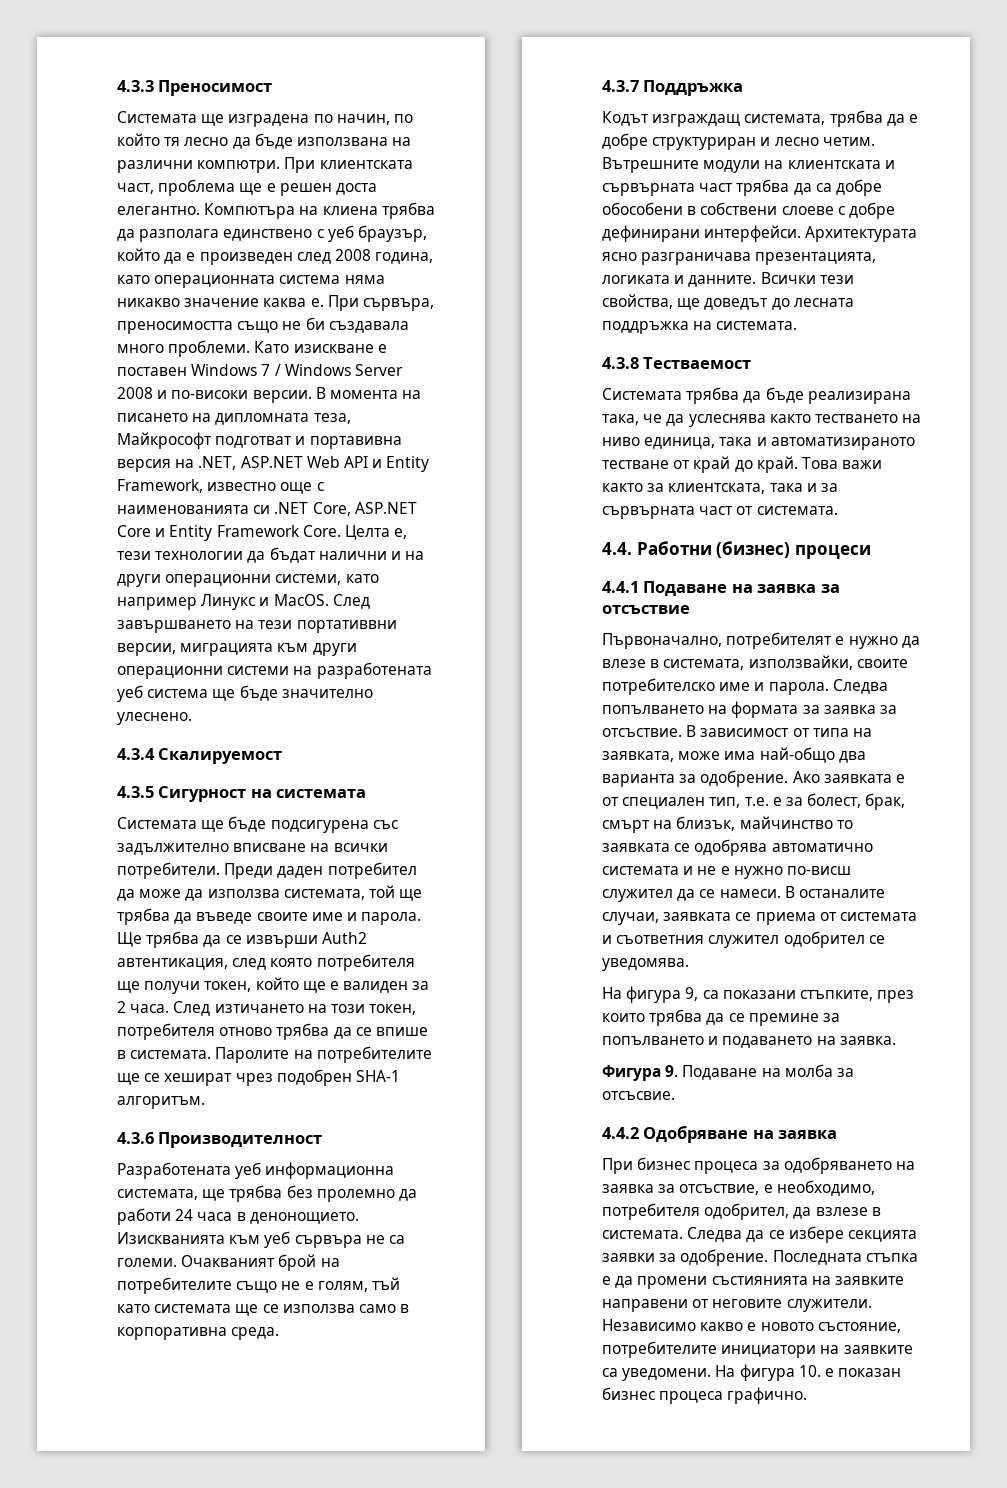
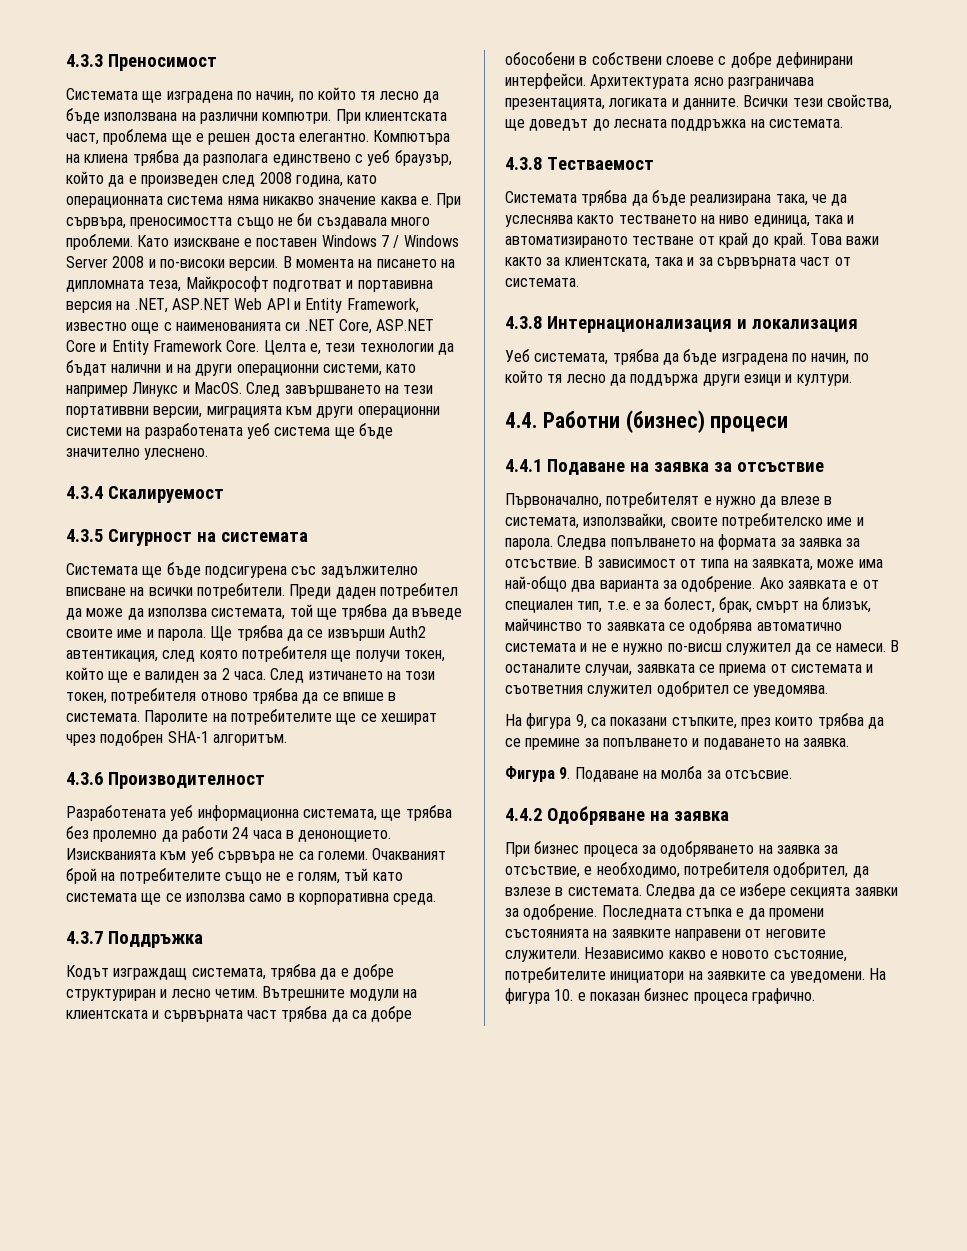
(838, 510) none -> [505,316,858,333] [505,349,869,365] [505,370,852,386] // 4.3.8 Интернационализация и локализация // Уеб системата, трябва да бъде изградена по начин, по който тя лесно да поддържа други езици и култури.
[711,1276,808,1285] състиянията -> [505,929,589,938] състоянията

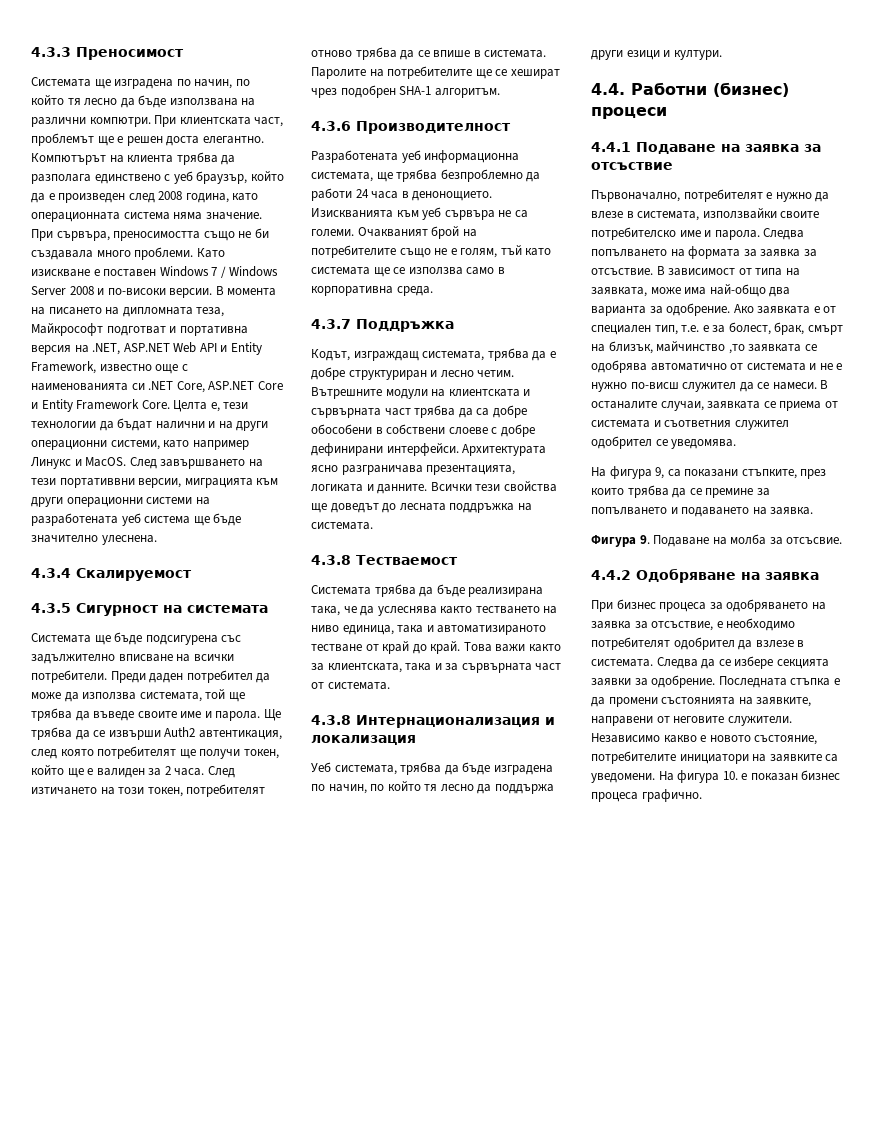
[103,129,168,145] проблема -> [31,133,94,146] проблемът
[373,130,451,145] [66,154,129,163] Компютъра на клиена -> [31,153,174,165] Компютърът на клиента
[262,196,432,205] никакво значение каква е. -> [205,212,262,220] значение.
[357,280,433,292] портавивна -> [179,326,248,336] портативна
[144,448,209,460] улеснено. -> [101,535,157,545] улеснена.
[241,646,327,662] потребителя -> [97,746,177,759] потребителят
[111,688,197,704] потребителя -> [186,784,266,797] потребителят
[66,826,158,842] без пролемно -> [440,169,523,182] безпроблемно
[66,965,109,980] Кодът -> [311,349,350,361] Кодът,
[826,94,892,110] свойства, -> [503,481,557,492] свойства
[583,513,667,529] използвайки, -> [702,208,777,219] използвайки
[586,622,603,631] то -> [728,344,745,354] ,то
(842, 626) none -> [730,363,744,370] от
[596,862,849,878] необходимо, потребителя одобрител, -> [726,618,796,631] [591,637,735,650] необходимо потребителят одобрител
[611,929,671,938] заявките -> [756,697,812,707] заявките,

